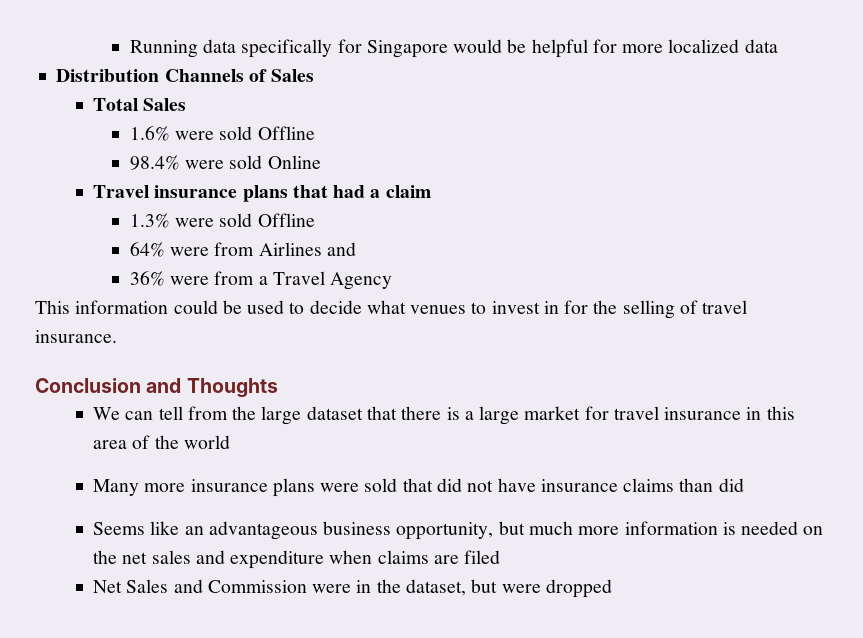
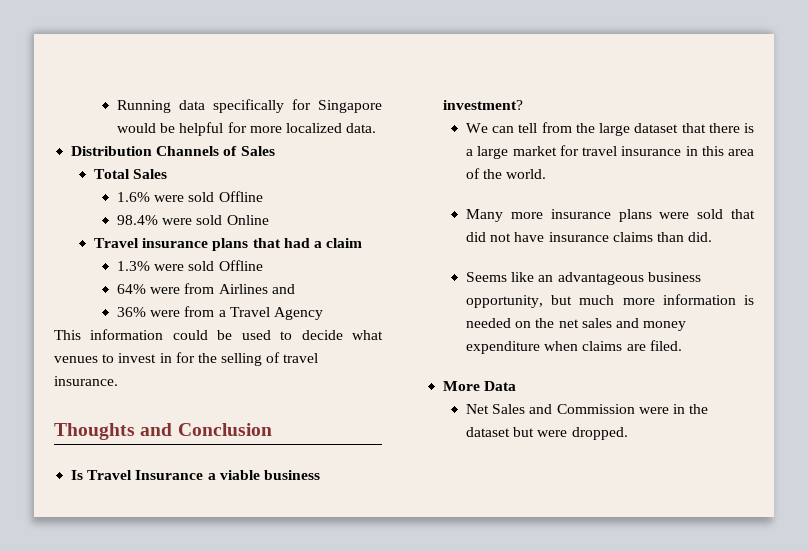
[744,39,778,53] data -> [346,123,377,133] data.
(117, 336) none -> [54,423,173,440] Thoughts and
[146,378,278,398] and Thoughts -> [71,470,320,480] [443,100,524,110] // Is Travel Insurance a viable business investment?
[183,435,230,449] world -> [506,169,547,179] world.
[718,478,744,492] did -> [688,232,713,242] did.
(225, 557) none -> [643,321,687,331] money
[464,550,501,564] filed -> [649,340,682,351] [443,381,517,391] filed. // More Data
[405,579,466,596] dataset, -> [465,427,510,437] dataset
[545,579,612,598] dropped -> [571,427,628,440] dropped.

